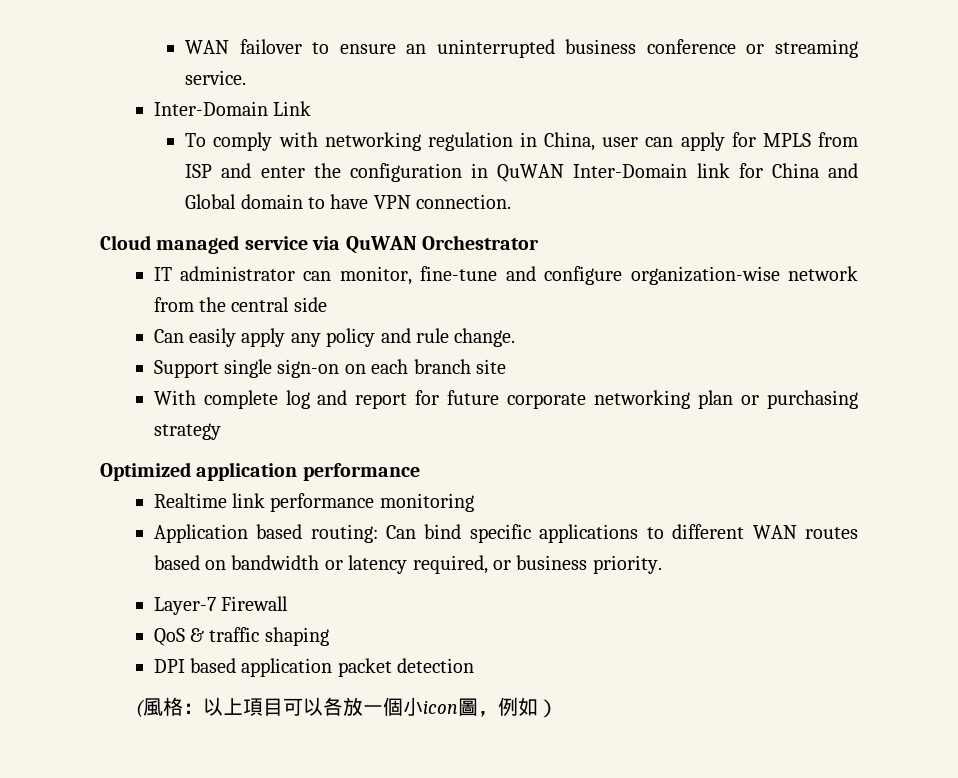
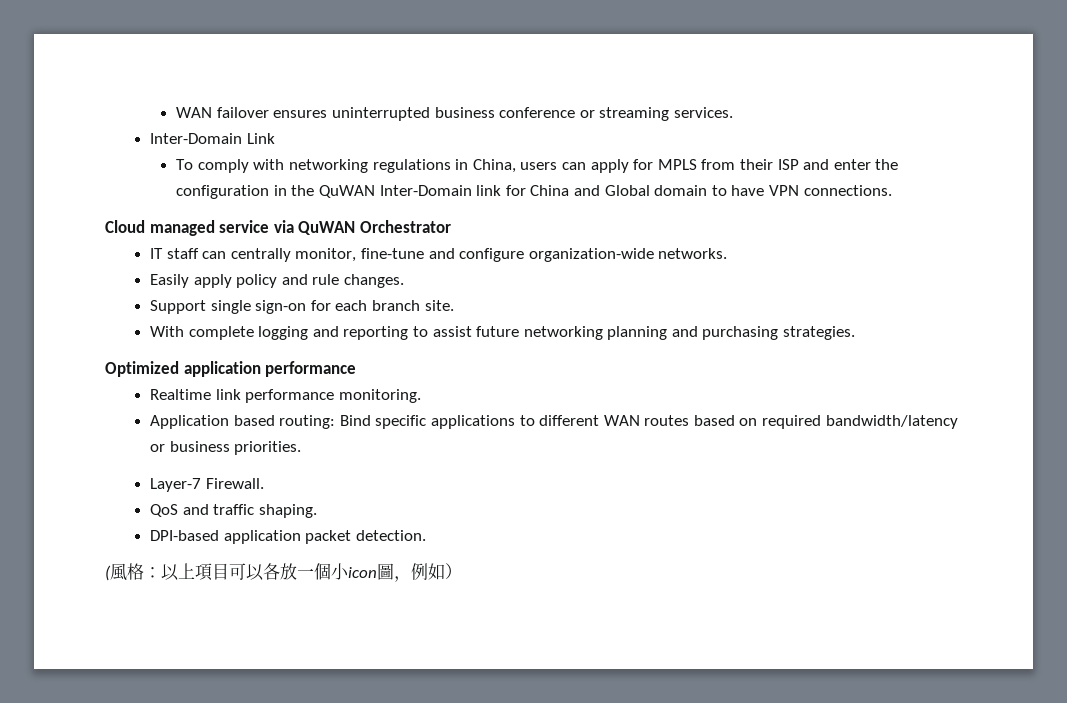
[312,42,427,54] to ensure an -> [273,110,328,118] ensures
[185,70,247,85] service. -> [674,107,734,118] services.
[427,132,513,151] regulation -> [372,159,451,173] regulations
[602,137,639,147] user -> [520,162,558,170] users
(858, 139) none -> [739,159,773,170] their
(489, 170) none -> [291,185,315,196] the
[416,194,512,209] connection. -> [803,185,892,196] connections.
[180,266,332,281] administrator can -> [166,248,291,262] staff can centrally
[630,266,858,285] [153,297,327,312] [153,328,321,347] organization-wise network from the central side // Can easily apply any -> [528,248,728,262] [149,274,232,288] organization-wide networks. // Easily apply
[454,328,516,347] change. -> [343,274,404,288] changes.
[344,364,366,374] on -> [310,300,331,311] for
[476,359,507,374] site -> [424,300,454,311] site.
[285,390,858,409] [153,423,221,440] log and report for future corporate networking plan or purchasing strategy -> [258,326,856,340] logging and reporting to assist future networking planning and purchasing strategies.
[379,493,474,512] monitoring -> [338,389,421,403] monitoring.
[385,524,462,539] Can bind -> [339,415,371,426] Bind
[231,555,488,574] bandwidth or latency required, -> [762,415,958,429] required bandwidth/latency
[592,555,662,574] priority. -> [234,441,302,455] priorities.
[221,596,289,611] Firewall -> [205,478,264,489] Firewall.
[190,627,329,646] [153,658,237,673] & traffic shaping // DPI based -> [182,504,317,518] [149,530,219,541] and traffic shaping. // DPI-based
[397,658,475,673] detection -> [355,530,426,541] detection.

